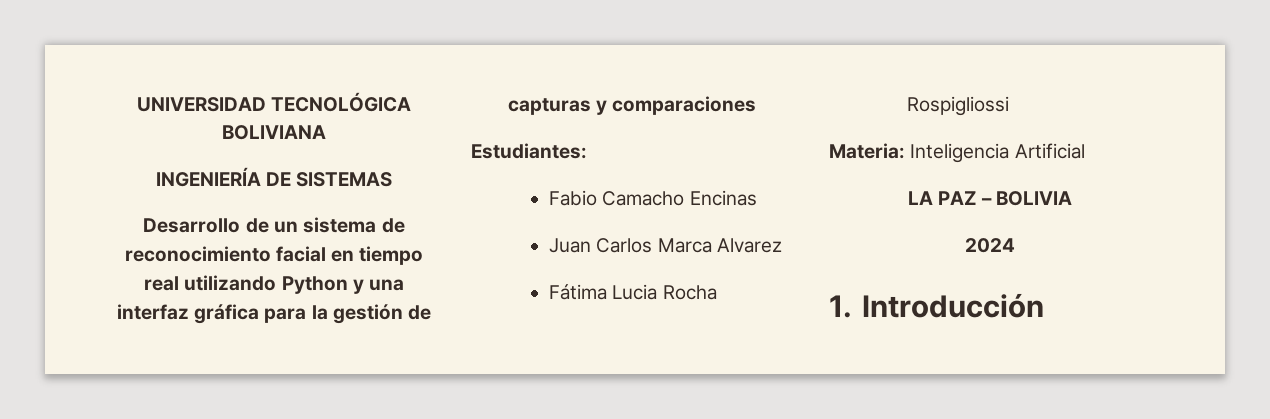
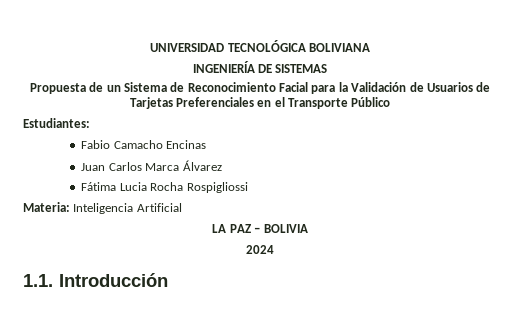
[143,218,241,233] Desarrollo -> [29,83,86,94] Propuesta
[303,217,405,233] [124,246,424,265] [143,275,405,294] [116,304,432,324] [507,96,757,115] sistema de reconocimiento facial en tiempo real utilizando Python y una interfaz gráfica para la gestión de capturas y comparaciones -> [123,82,491,94] [129,97,391,109] Sistema de Reconocimiento Facial para la Validación de Usuarios de Tarjetas Preferenciales en el Transporte Público
[716,238,782,253] Alvarez -> [182,160,222,171] Álvarez
[829,295,852,318] 1. -> [23,274,53,287] 1.1.

